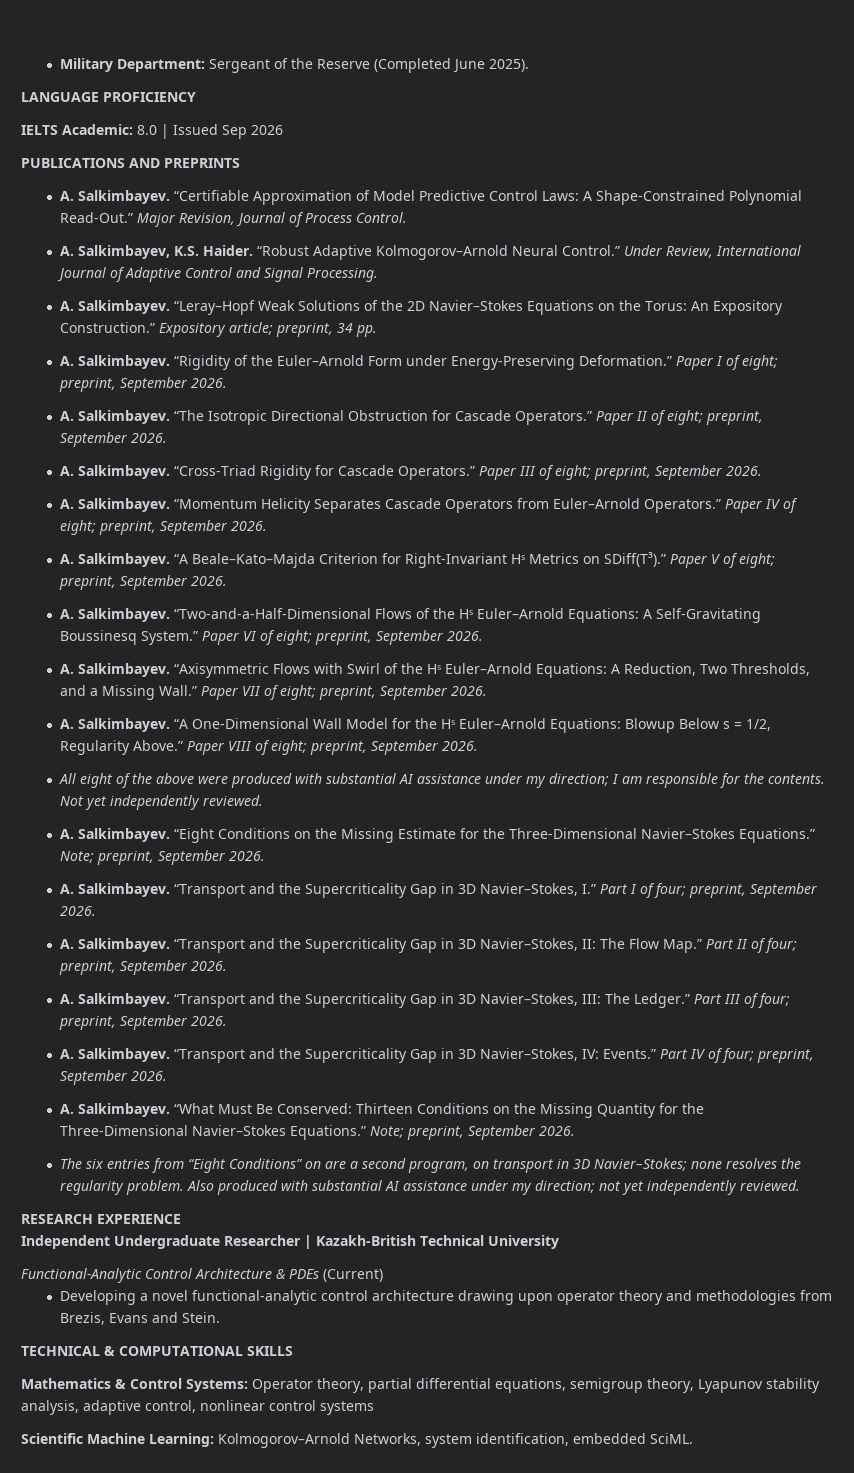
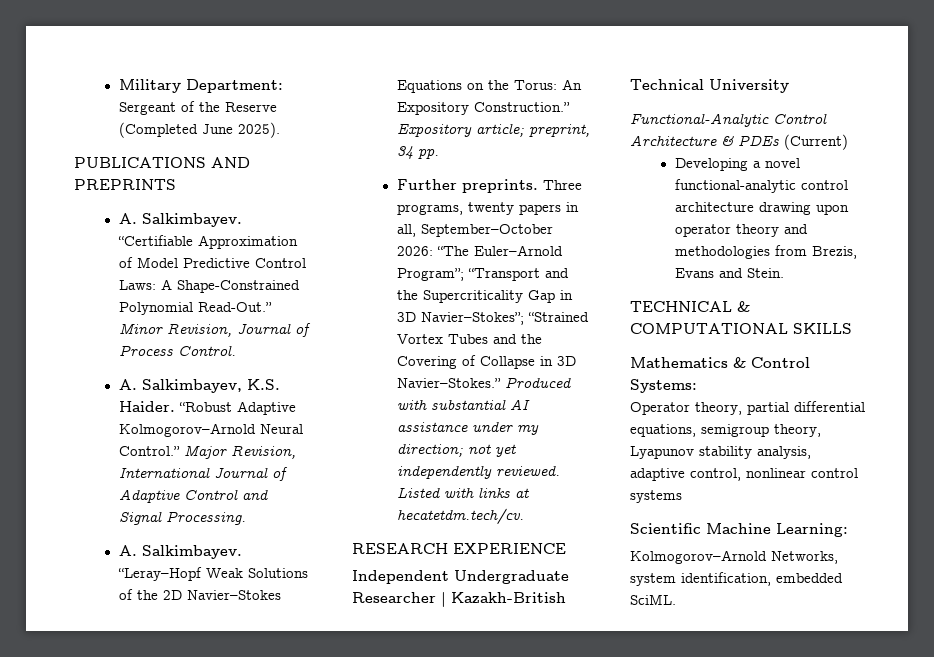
[21,92,196,102] [21,124,283,139] // LANGUAGE PROFICIENCY // IELTS Academic: 8.0 | Issued Sep 2026 -> (280, 130) none
[136,213,175,227] Major -> [118,323,163,334] Minor
[623,245,713,258] Under Review, -> [183,445,296,459] Major Revision,
[59,355,778,370] [58,377,227,392] [59,410,763,425] [59,432,167,447] [59,465,762,480] [59,498,798,513] [59,520,267,535] [59,552,775,568] [58,575,227,590] [59,608,761,623] [59,630,483,645] [59,663,810,678] [59,685,487,700] [59,718,771,733] [59,740,478,755] [58,773,825,788] [59,795,263,810] [59,828,815,843] [59,850,265,865] [59,883,817,898] [59,906,96,916] [59,938,797,953] [58,960,227,975] [59,993,790,1008] [58,1015,227,1030] [59,1048,814,1063] [59,1070,167,1085] [59,1103,704,1118] [59,1125,575,1140] [59,1158,801,1173] [59,1180,278,1195] A. Salkimbayev. “Rigidity of the Euler–Arnold Form under Energy-Preserving Deformation.” Paper I of eight; preprint, September 2026. // A. Salkimbayev. “The Isotropic Directional Obstruction for Cascade Operators.” Paper II of eight; preprint, September 2026. // A. Salkimbayev. “Cross-Triad Rigidity for Cascade Operators.” Paper III of eight; preprint, September 2026. // A. Salkimbayev. “Momentum Helicity Separates Cascade Operators from Euler–Arnold Operators.” Paper IV of eight; preprint, September 2026. // A. Salkimbayev. “A Beale–Kato–Majda Criterion for Right-Invariant Hˢ Metrics on SDiff(T³).” Paper V of eight; preprint, September 2026. // A. Salkimbayev. “Two-and-a-Half-Dimensional Flows of the Hˢ Euler–Arnold Equations: A Self-Gravitating Boussinesq System.” Paper VI of eight; preprint, September 2026. // A. Salkimbayev. “Axisymmetric Flows with Swirl of the Hˢ Euler–Arnold Equations: A Reduction, Two Thresholds, and a Missing Wall.” Paper VII of eight; preprint, September 2026. // A. Salkimbayev. “A One-Dimensional Wall Model for the Hˢ Euler–Arnold Equations: Blowup Below s = 1/2, Regularity Above.” Paper VIII of eight; preprint, September 2026. // All eight of the above were produced with substantial AI assistance under my direction; I am responsible for the contents. Not yet independently reviewed. // A. Salkimbayev. “Eight Conditions on the Missing Estimate for the Three-Dimensional Navier–Stokes Equations.” Note; preprint, September 2026. // A. Salkimbayev. “Transport and the Supercriticality Gap in 3D Navier–Stokes, I.” Part I of four; preprint, September 2026. // A. Salkimbayev. “Transport and the Supercriticality Gap in 3D Navier–Stokes, II: The Flow Map.” Part II of four; preprint, September 2026. // A. Salkimbayev. “Transport and the Supercriticality Gap in 3D Navier–Stokes, III: The Ledger.” Part III of four; preprint, September 2026. // A. Salkimbayev. “Transport and the Supercriticality Gap in 3D Navier–Stokes, IV: Events.” Part IV of four; preprint, September 2026. // A. Salkimbayev. “What Must Be Conserved: Thirteen Conditions on the Missing Quantity for the Three-Dimensional Navier–Stokes Equations.” Note; preprint, September 2026. // The six entries from “Eight Conditions” on are a second program, on transport in 3D Navier–Stokes; none resolves the regularity problem. Also produced -> [396,179,582,193] [396,202,579,215] [396,224,553,237] [396,245,563,256] [396,268,569,281] [396,290,573,303] [396,312,589,325] [396,334,542,344] [396,355,576,369] [396,377,571,388] Further preprints. Three programs, twenty papers in all, September–October 2026: “The Euler–Arnold Program”; “Transport and the Supercriticality Gap in 3D Navier–Stokes”; “Strained Vortex Tubes and the Covering of Collapse in 3D Navier–Stokes.” Produced
(800, 1185) none -> [396,487,529,498] [396,508,524,524] Listed with links at hecatetdm.tech/cv.
(248, 1385) none -> (697, 386) //
(214, 1440) none -> (848, 530) //

